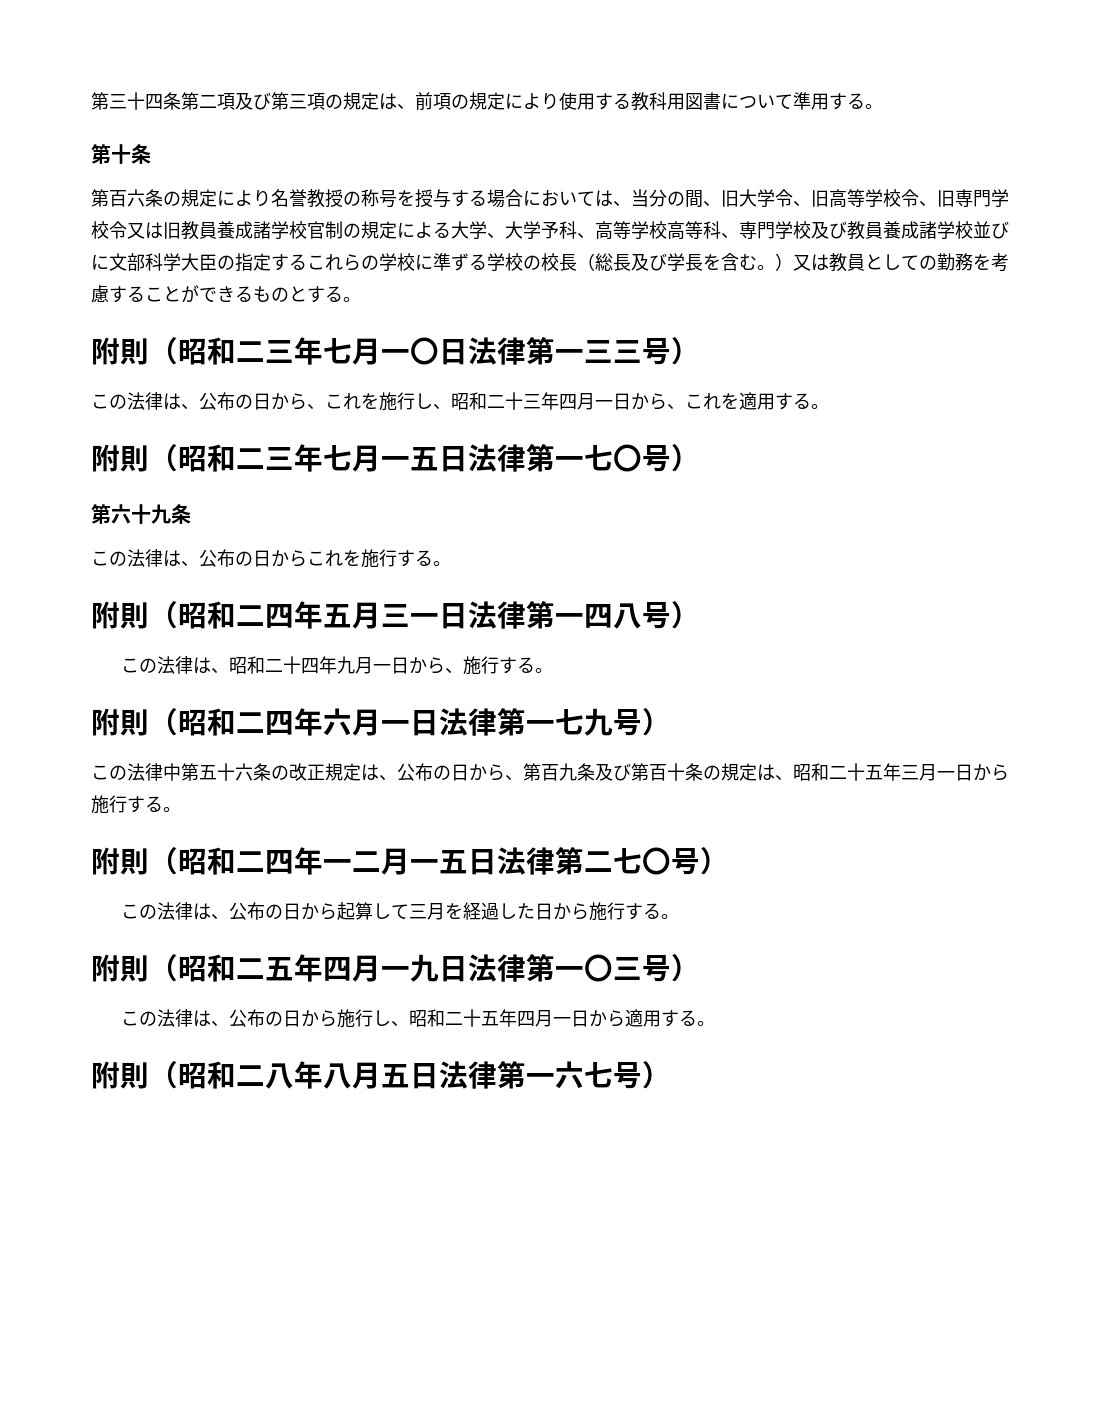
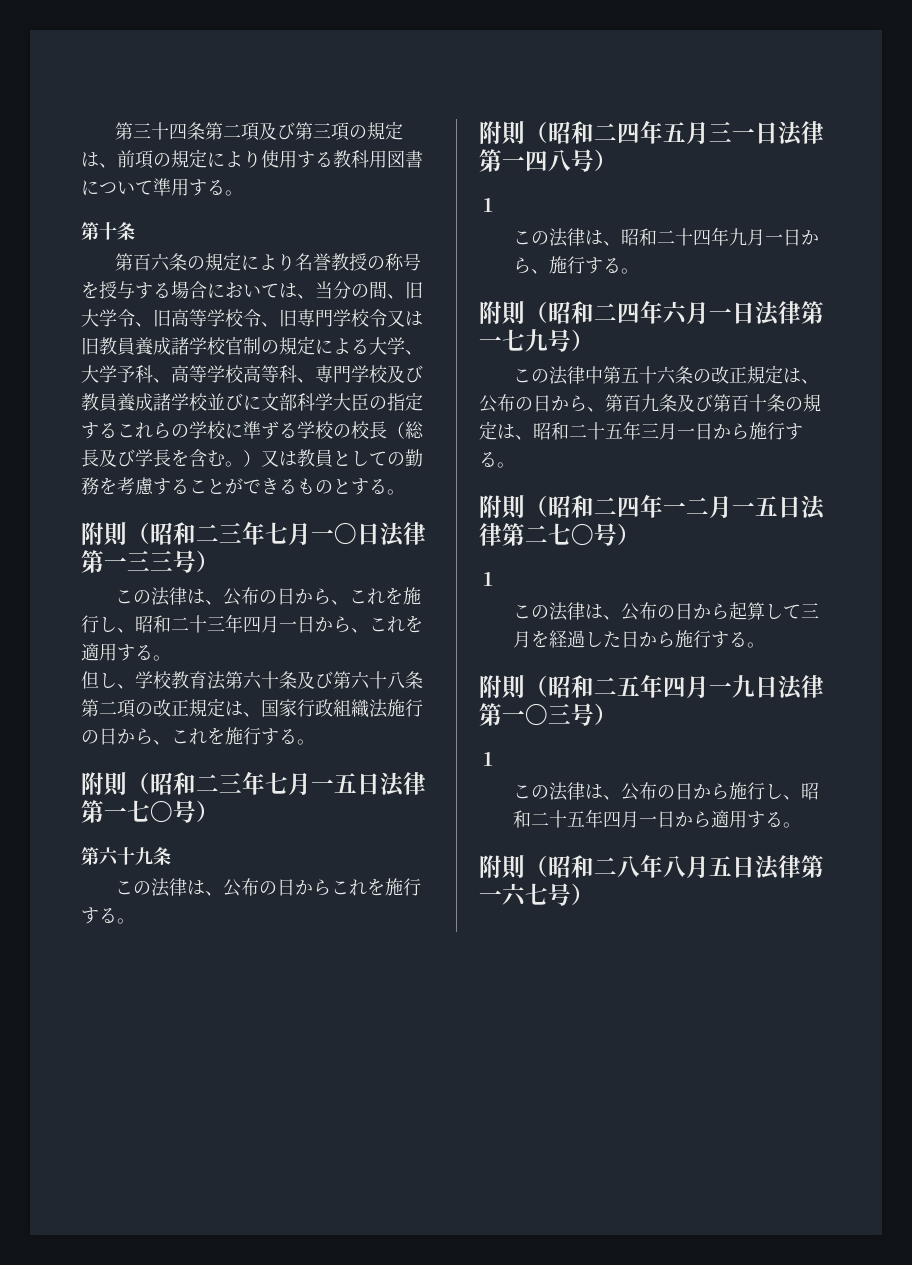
(829, 406) none -> [81,671,423,690] [81,698,423,718] [81,727,315,745] // 但し、学校教育法第六十条及び第六十八条第二項の改正規定は、国家行政組織法施行の日から、これを施行する。
(700, 615) none -> [479,198,497,212] // １
(729, 861) none -> [479,572,497,586] // １
(700, 968) none -> [479,752,497,766] // １

